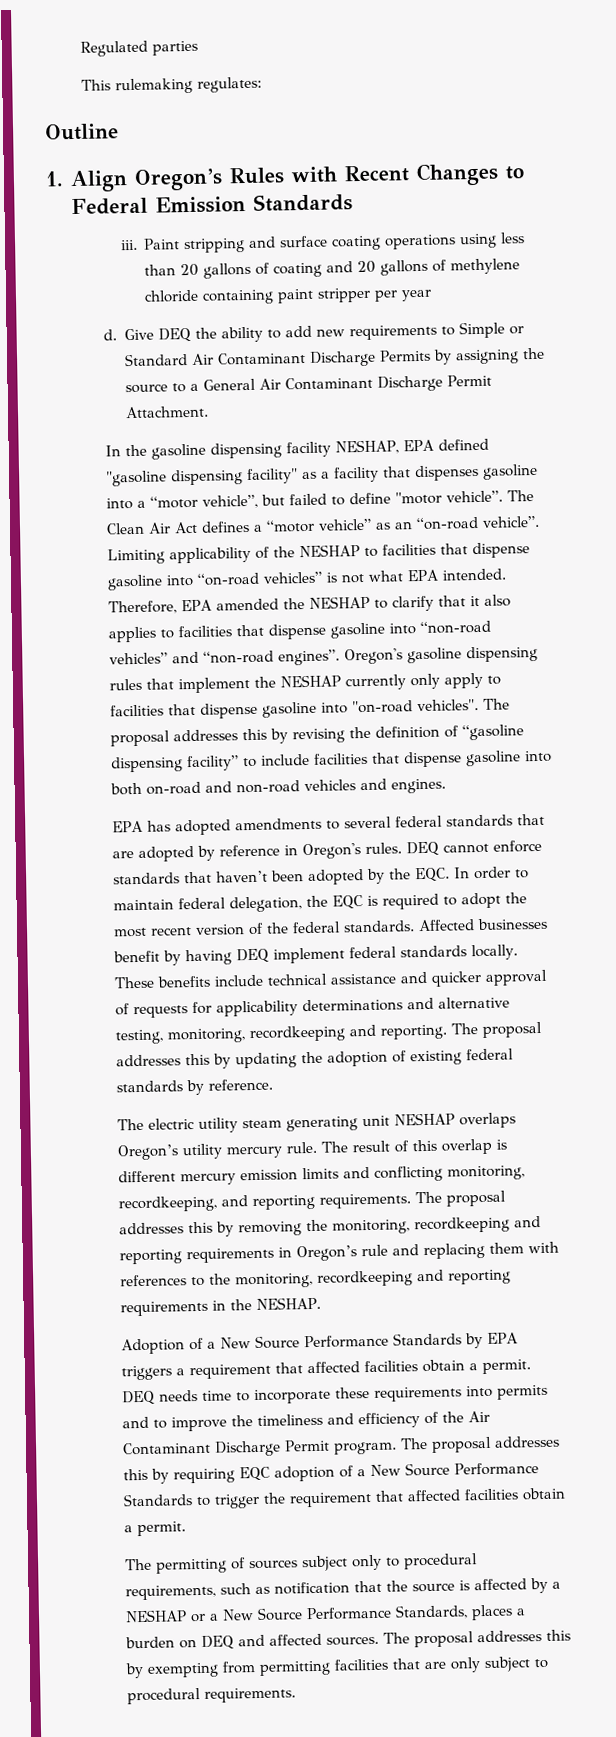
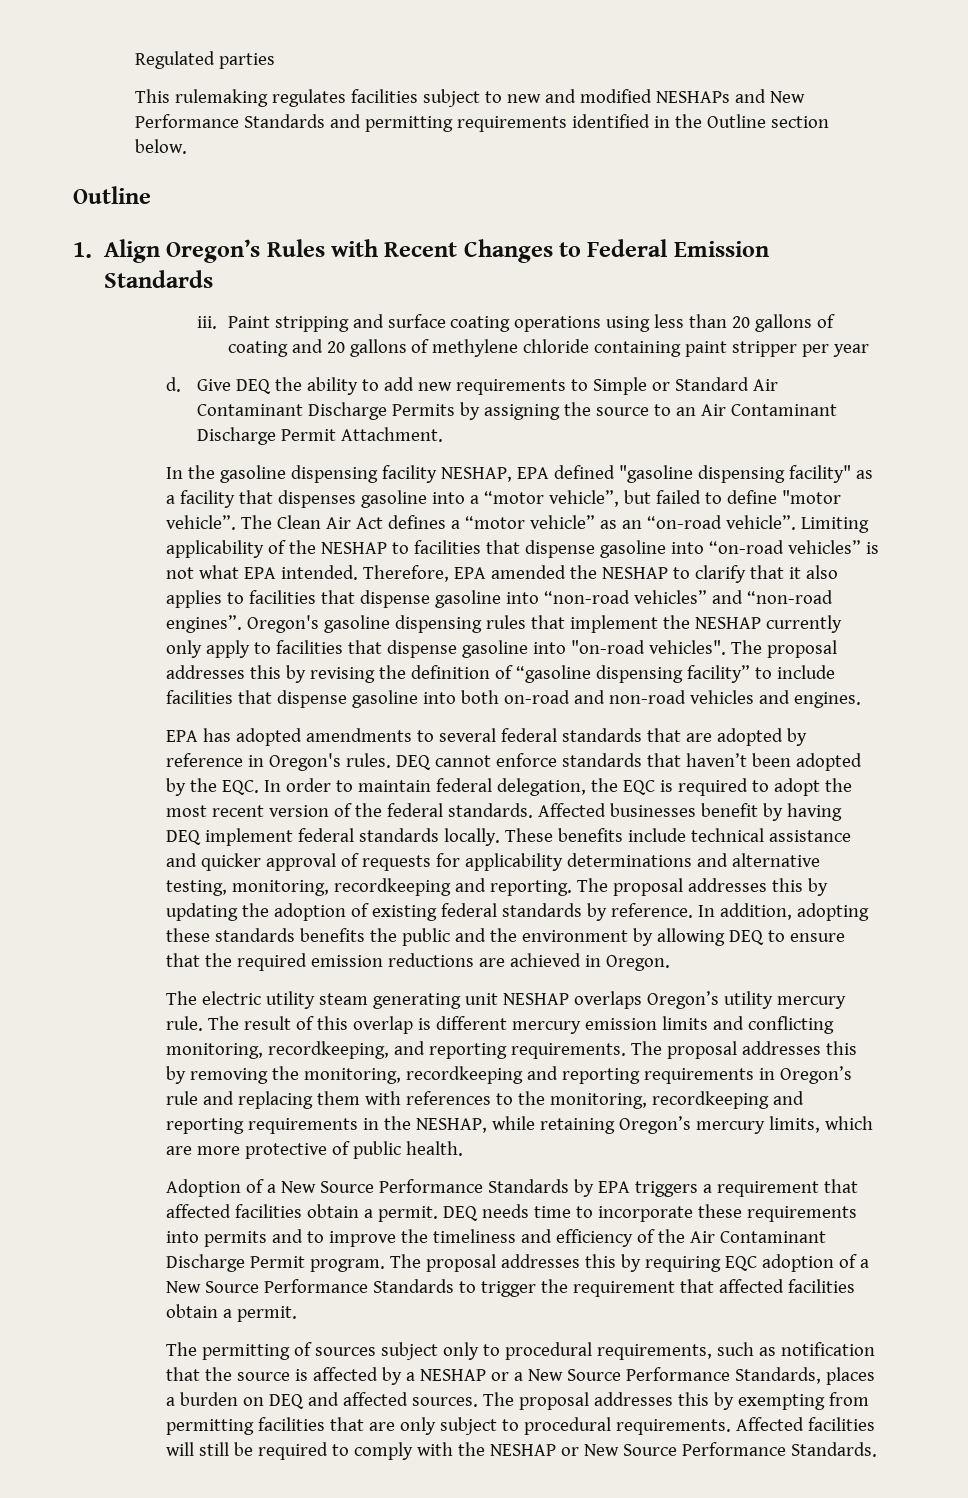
[196,76,262,93] regulates: -> [271,89,805,107] [134,114,829,132] [134,139,187,154] regulates facilities subject to new and modified NESHAPs and New Performance Standards and permitting requirements identified in the Outline section below.
[189,378,256,391] a General -> [675,407,696,416] an
(274, 1084) none -> [697,903,869,921] [165,928,845,946] [165,953,670,971] In addition, adopting these standards benefits the public and the environment by allowing DEQ to ensure that the required emission reductions are achieved in Oregon.
[256,1296,322,1310] NESHAP. -> [415,1116,873,1134] [165,1141,463,1159] NESHAP, while retaining Oregon’s mercury limits, which are more protective of public health.
(297, 1695) none -> [735,1417,875,1431] [165,1442,877,1460] Affected facilities will still be required to comply with the NESHAP or New Source Performance Standards.

